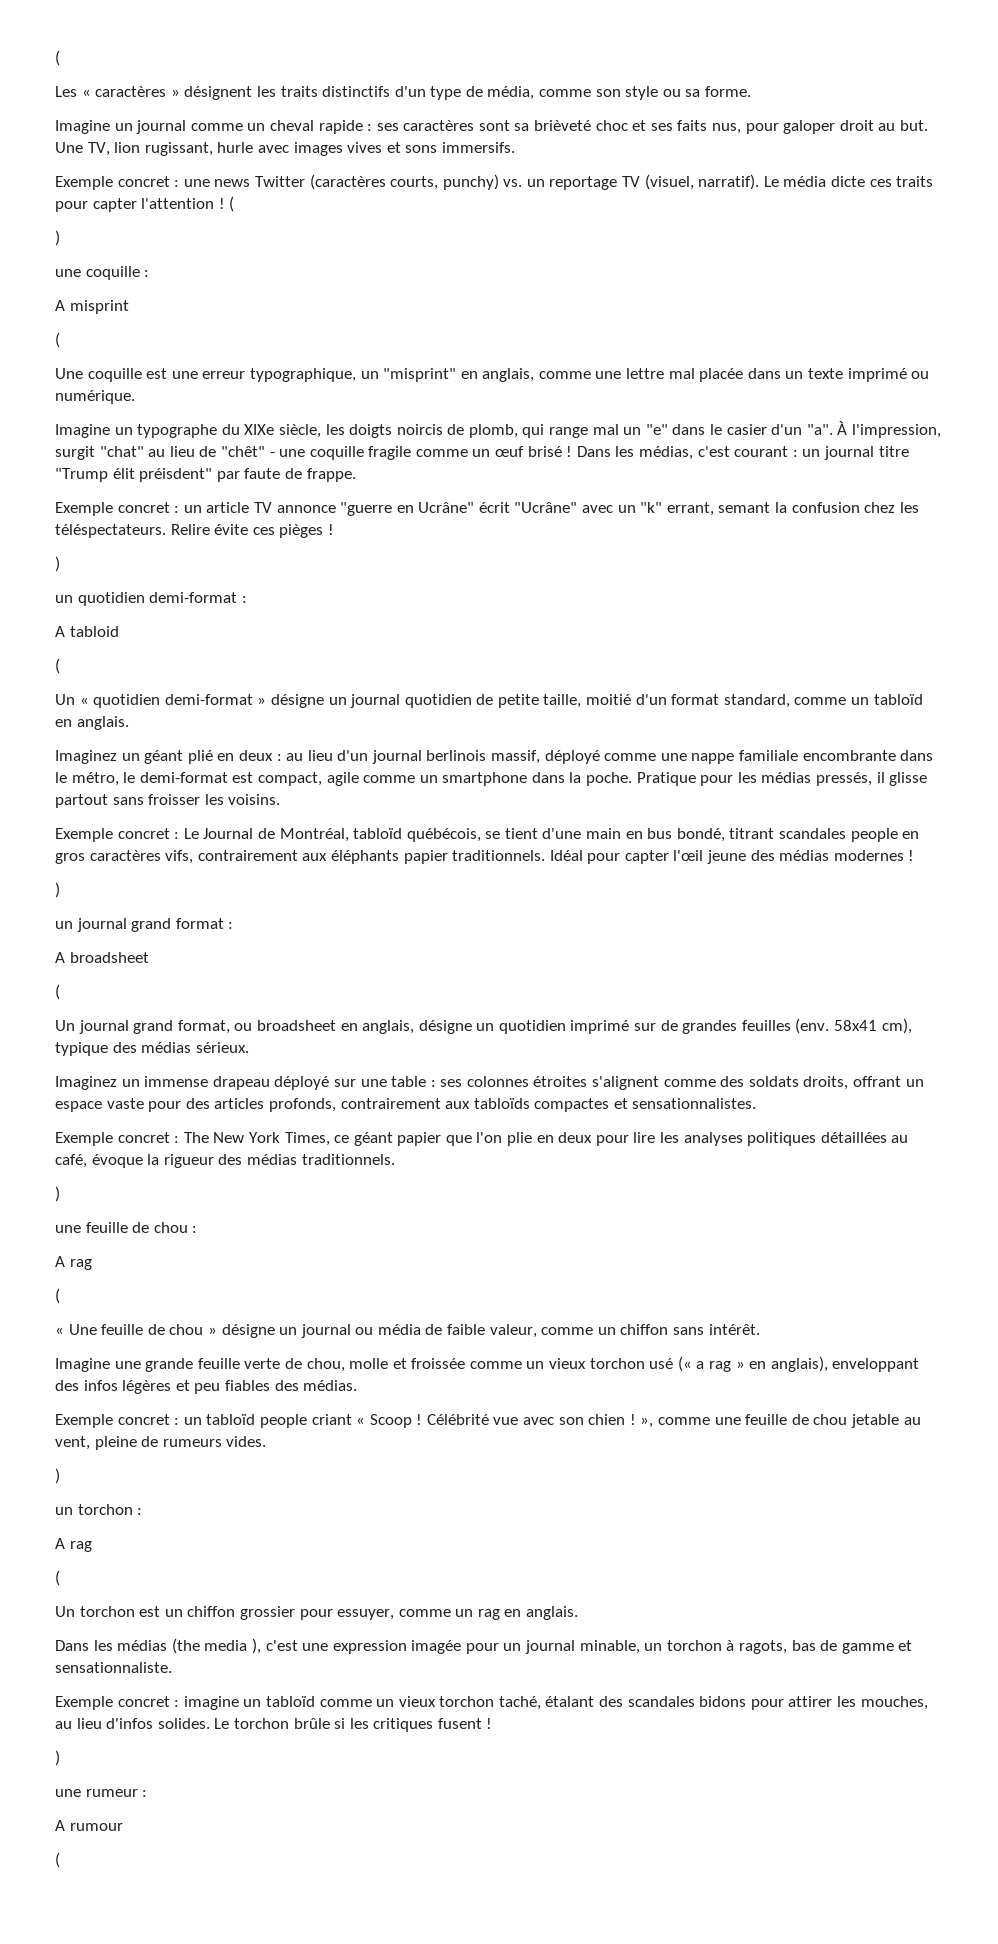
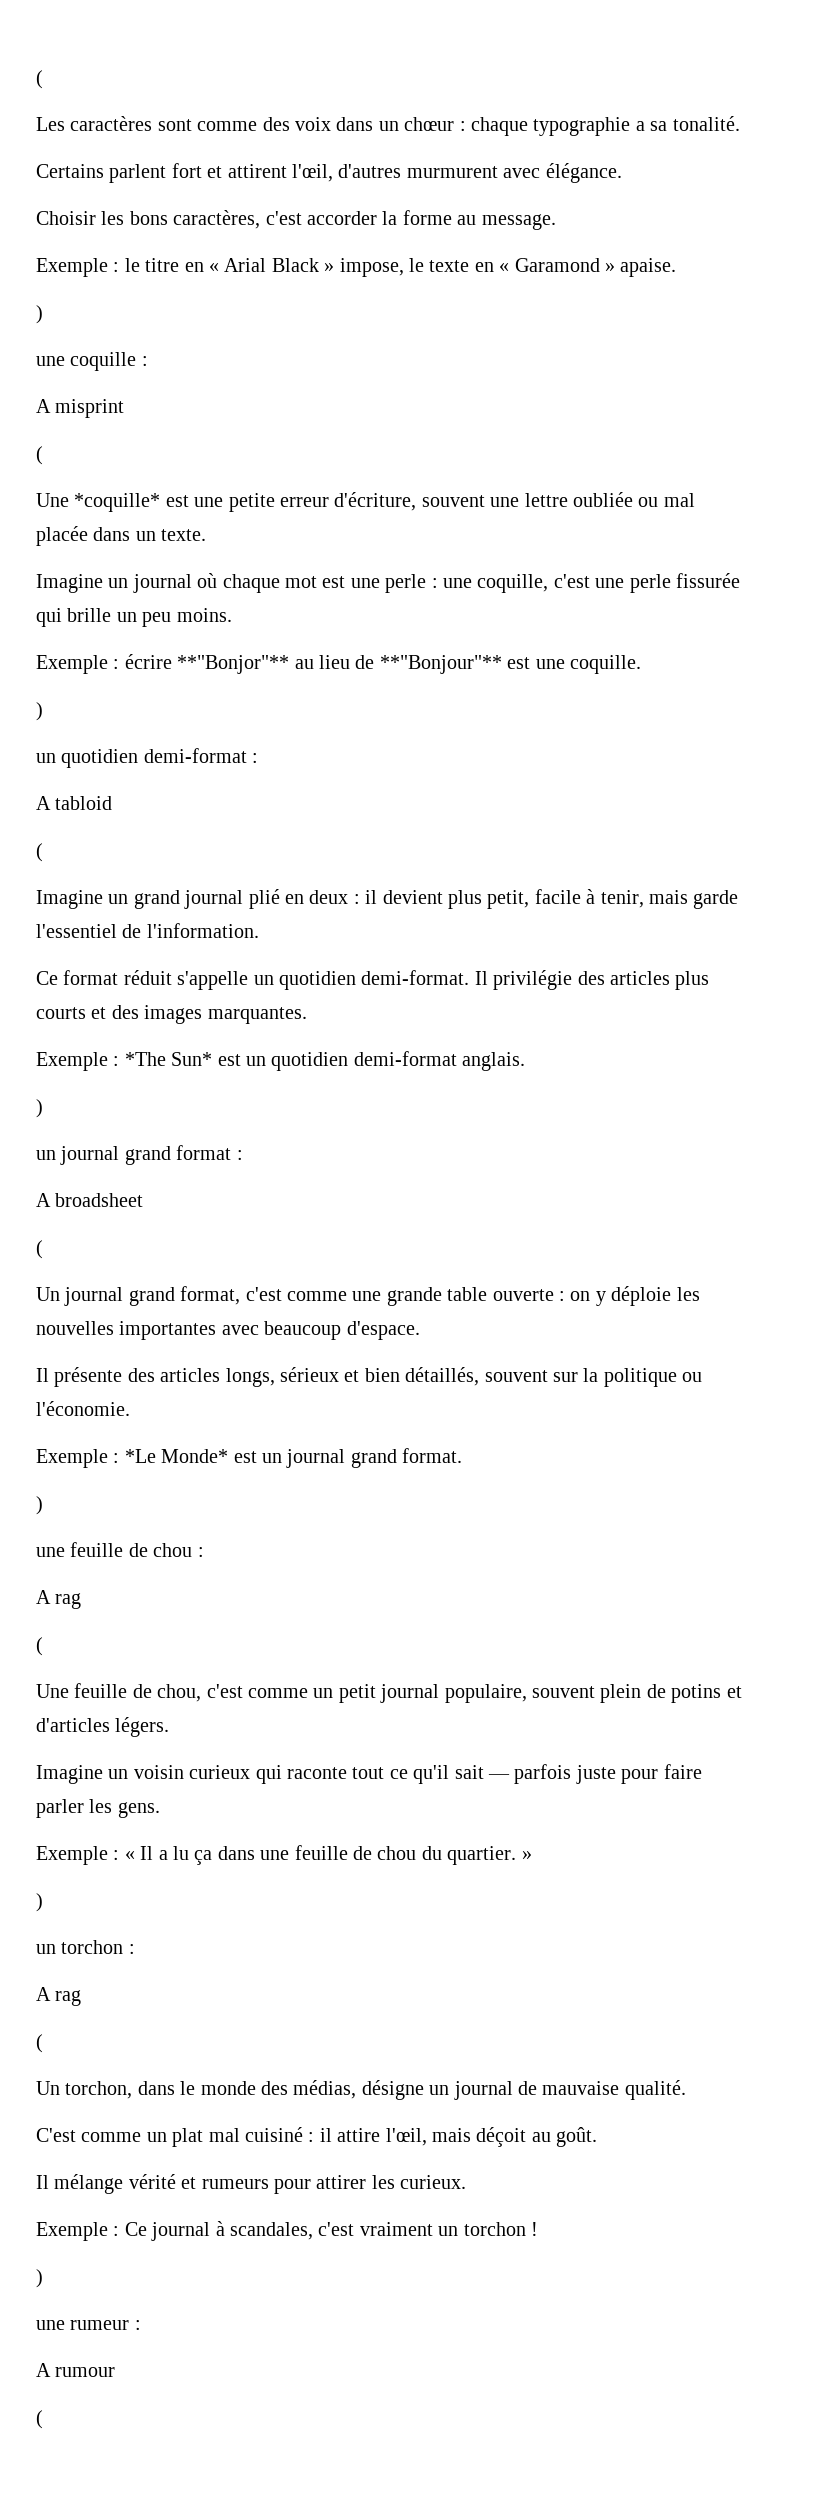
[81,86,752,100] [55,120,928,134] [55,142,515,156] [55,174,934,190] [55,196,235,212] « caractères » désignent les traits distinctifs d'un type de média, comme son style ou sa forme. // Imagine un journal comme un cheval rapide : ses caractères sont sa brièveté choc et ses faits nus, pour galoper droit au but. Une TV, lion rugissant, hurle avec images vives et sons immersifs. // Exemple concret : une news Twitter (caractères courts, punchy) vs. un reportage TV (visuel, narratif). Le média dicte ces traits pour capter l'attention ! ( -> [70,116,740,136] [36,163,622,183] [36,210,556,230] [36,258,677,277] caractères sont comme des voix dans un chœur : chaque typographie a sa tonalité. // Certains parlent fort et attirent l'œil, d'autres murmurent avec élégance. // Choisir les bons caractères, c'est accorder la forme au message. // Exemple : le titre en « Arial Black » impose, le texte en « Garamond » apaise.
[87,368,930,382] [55,390,135,404] [55,421,941,438] [55,446,909,460] [55,468,356,482] [55,502,919,516] [55,524,334,538] coquille est une erreur typographique, un "misprint" en anglais, comme une lettre mal placée dans un texte imprimé ou numérique. // Imagine un typographe du XIXe siècle, les doigts noircis de plomb, qui range mal un "e" dans le casier d'un "a". À l'impression, surgit "chat" au lieu de "chêt" - une coquille fragile comme un œuf brisé ! Dans les médias, c'est courant : un journal titre "Trump élit préisdent" par faute de frappe. // Exemple concret : un article TV annonce "guerre en Ucrâne" écrit "Ucrâne" avec un "k" errant, semant la confusion chez les téléspectateurs. Relire évite ces pièges ! -> [74,492,695,512] [36,526,207,546] [36,573,740,593] [36,608,232,627] [36,654,641,674] *coquille* est une petite erreur d'écriture, souvent une lettre oubliée ou mal placée dans un texte. // Imagine un journal où chaque mot est une perle : une coquille, c'est une perle fissurée qui brille un peu moins. // Exemple : écrire **"Bonjor"** au lieu de **"Bonjour"** est une coquille.
[55,694,923,708] [55,716,129,730] [55,750,934,764] [55,772,928,786] [55,794,281,808] [55,828,920,842] [55,850,915,864] Un « quotidien demi-format » désigne un journal quotidien de petite taille, moitié d'un format standard, comme un tabloïd en anglais. // Imaginez un géant plié en deux : au lieu d'un journal berlinois massif, déployé comme une nappe familiale encombrante dans le métro, le demi-format est compact, agile comme un smartphone dans la poche. Pratique pour les médias pressés, il glisse partout sans froisser les voisins. // Exemple concret : Le Journal de Montréal, tabloïd québécois, se tient d'une main en bus bondé, titrant scandales people en gros caractères vifs, contrairement aux éléphants papier traditionnels. Idéal pour capter l'œil jeune des médias modernes ! -> [36,889,739,909] [36,923,259,938] [36,970,710,990] [36,1005,307,1024] [36,1051,526,1071] Imagine un grand journal plié en deux : il devient plus petit, facile à tenir, mais garde l'essentiel de l'information. // Ce format réduit s'appelle un quotidien demi-format. Il privilégie des articles plus courts et des images marquantes. // Exemple : *The Sun* est un quotidien demi-format anglais.
[234,1018,912,1034] [55,1042,249,1056] [55,1076,924,1090] [55,1098,757,1112] [55,1132,909,1146] [55,1154,395,1168] ou broadsheet en anglais, désigne un quotidien imprimé sur de grandes feuilles (env. 58x41 cm), typique des médias sérieux. // Imaginez un immense drapeau déployé sur une table : ses colonnes étroites s'alignent comme des soldats droits, offrant un espace vaste pour des articles profonds, contrairement aux tabloïds compactes et sensationnalistes. // Exemple concret : The New York Times, ce géant papier que l'on plie en deux pour lire les analyses politiques détaillées au café, évoque la rigueur des médias traditionnels. -> [245,1286,700,1306] [36,1321,420,1340] [36,1367,703,1387] [36,1401,130,1416] [36,1448,463,1468] c'est comme une grande table ouverte : on y déploie les nouvelles importantes avec beaucoup d'espace. // Il présente des articles longs, sérieux et bien détaillés, souvent sur la politique ou l'économie. // Exemple : *Le Monde* est un journal grand format.
[55,1327,64,1335] « -> (43, 1646) none
[169,1324,760,1338] [55,1356,920,1372] [55,1380,358,1394] [55,1414,921,1428] [55,1436,267,1450] chou » désigne un journal ou média de faible valeur, comme un chiffon sans intérêt. // Imagine une grande feuille verte de chou, molle et froissée comme un vieux torchon usé (« a rag » en anglais), enveloppant des infos légères et peu fiables des médias. // Exemple concret : un tabloïd people criant « Scoop ! Célébrité vue avec son chien ! », comme une feuille de chou jetable au vent, pleine de rumeurs vides. -> [157,1684,742,1703] [36,1717,170,1737] [36,1764,702,1784] [36,1799,160,1818] [36,1845,532,1865] chou, c'est comme un petit journal populaire, souvent plein de potins et d'articles légers. // Imagine un voisin curieux qui raconte tout ce qu'il sait — parfois juste pour faire parler les gens. // Exemple : « Il a lu ça dans une feuille de chou du quartier. »
[79,1606,579,1620] [55,1638,913,1654] [55,1662,172,1673] [55,1696,928,1710] [55,1718,482,1732] torchon est un chiffon grossier pour essuyer, comme un rag en anglais. // Dans les médias (the media ), c'est une expression imagée pour un journal minable, un torchon à ragots, bas de gamme et sensationnaliste. // Exemple concret : imagine un tabloïd comme un vieux torchon taché, étalant des scandales bidons pour attirer les mouches, au lieu d'infos solides. Le torchon brûle si les critiques fusent -> [65,2080,686,2100] [36,2127,598,2147] [36,2174,467,2194] [36,2221,526,2241] torchon, dans le monde des médias, désigne un journal de mauvaise qualité. // C'est comme un plat mal cuisiné : il attire l'œil, mais déçoit au goût. // Il mélange vérité et rumeurs pour attirer les curieux. // Exemple : Ce journal à scandales, c'est vraiment un torchon

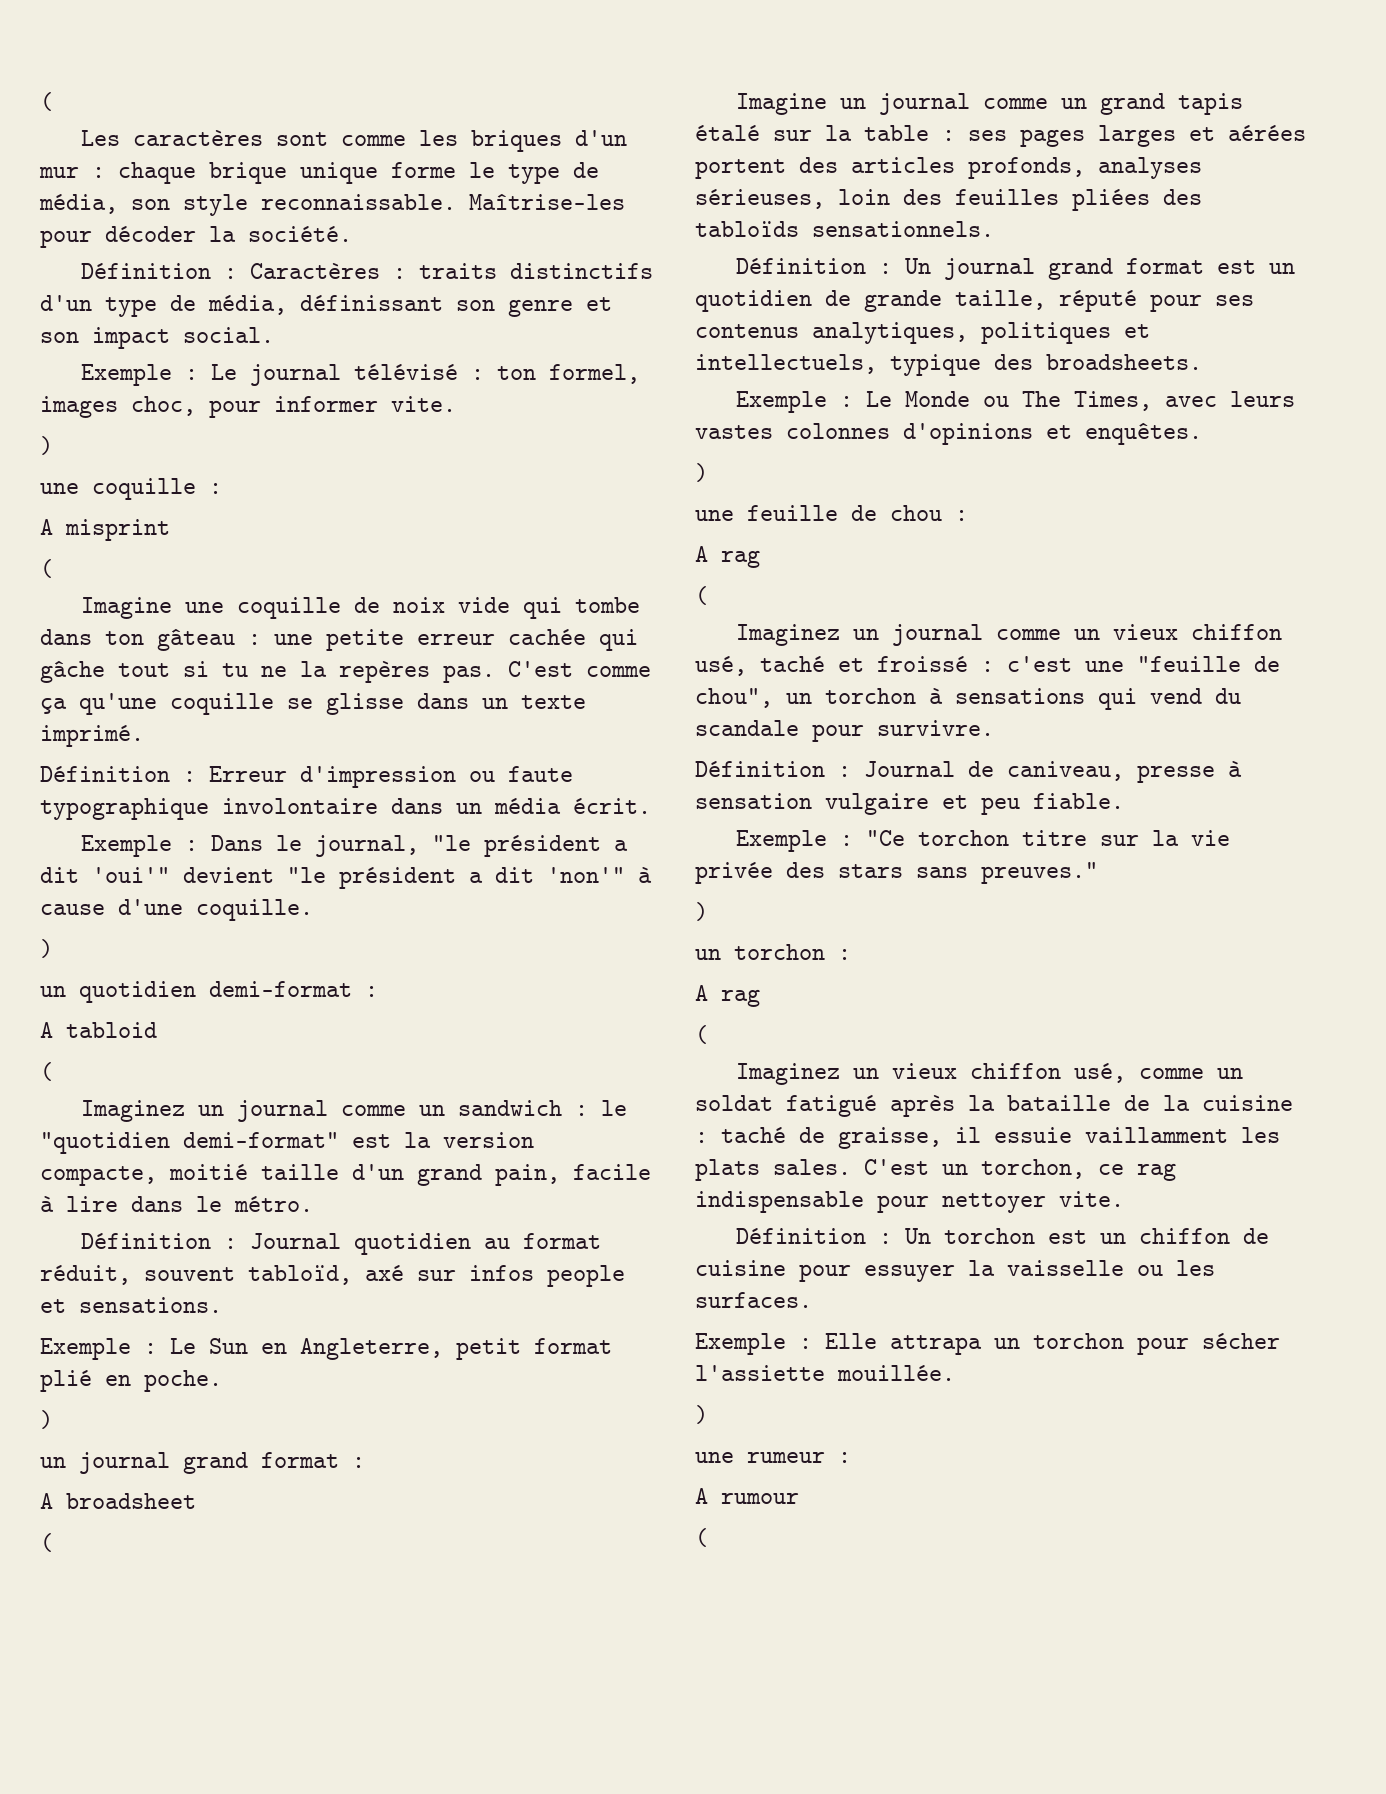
[262,116,740,136] [36,163,622,183] [36,210,556,230] [36,258,677,277] des voix dans un chœur : chaque typographie a sa tonalité. // Certains parlent fort et attirent l'œil, d'autres murmurent avec élégance. // Choisir les bons caractères, c'est accorder la forme au message. // Exemple : le titre en « Arial Black » impose, le texte en « Garamond » apaise. -> [418,130,627,152] [39,162,599,184] [39,194,625,216] [40,226,352,248] [80,263,653,279] [40,295,612,317] [40,327,274,349] [80,364,640,386] [40,396,456,418] les briques d'un mur : chaque brique unique forme le type de média, son style reconnaissable. Maîtrise-les pour décoder la société. // Définition : Caractères : traits distinctifs d'un type de média, définissant son genre et son impact social. // Exemple : Le journal télévisé : ton formel, images choc, pour informer vite.
[36,492,695,512] [36,526,207,546] [36,573,740,593] [36,608,232,627] [36,654,565,674] Une *coquille* est une petite erreur d'écriture, souvent une lettre oubliée ou mal placée dans un texte. // Imagine un journal où chaque mot est une perle : une coquille, c'est une perle fissurée qui brille un peu moins. // Exemple : écrire **"Bonjor"** au lieu de **"Bonjour"** est une -> [80,597,640,619] [40,628,638,651] [40,660,651,683] [40,693,586,715] [40,725,144,747] [40,766,573,788] [40,798,651,820] [80,835,628,857] [40,867,652,889] [40,899,183,915] Imagine une coquille de noix vide qui tombe dans ton gâteau : une petite erreur cachée qui gâche tout si tu ne la repères pas. C'est comme ça qu'une coquille se glisse dans un texte imprimé. // Définition : Erreur d'impression ou faute typographique involontaire dans un média écrit. // Exemple : Dans le journal, "le président a dit 'oui'" devient "le président a dit 'non'" à cause d'une
[36,889,739,909] [36,923,259,938] [36,970,710,990] [36,1005,307,1024] [36,1051,526,1071] Imagine un grand journal plié en deux : il devient plus petit, facile à tenir, mais garde l'essentiel de l'information. // Ce format réduit s'appelle un quotidien demi-format. Il privilégie des articles plus courts et des images marquantes. // Exemple : *The Sun* est un quotidien demi-format anglais. -> [80,1100,627,1122] [40,1132,534,1154] [40,1164,651,1186] [40,1196,313,1212] [80,1233,601,1255] [40,1265,625,1287] [40,1297,222,1313] [40,1338,612,1360] [40,1370,222,1392] Imaginez un journal comme un sandwich : le "quotidien demi-format" est la version compacte, moitié taille d'un grand pain, facile à lire dans le métro. // Définition : Journal quotidien au format réduit, souvent tabloïd, axé sur infos people et sensations. // Exemple : Le Sun en Angleterre, petit format plié en poche.
[36,1286,700,1306] [36,1321,420,1340] [36,1367,703,1387] [36,1401,130,1416] [36,1448,463,1468] Un journal grand format, c'est comme une grande table ouverte : on y déploie les nouvelles importantes avec beaucoup d'espace. // Il présente des articles longs, sérieux et bien détaillés, souvent sur la politique ou l'économie. // Exemple : *Le Monde* est un journal grand format. -> [735,93,1243,115] [695,125,1306,147] [695,157,1202,179] [695,189,1202,211] [695,221,994,237] [735,258,1295,280] [695,290,1254,312] [695,322,1150,344] [695,354,1202,376] [735,391,1295,413] [695,422,1202,445] Imagine un journal comme un grand tapis étalé sur la table : ses pages larges et aérées portent des articles profonds, analyses sérieuses, loin des feuilles pliées des tabloïds sensationnels. // Définition : Un journal grand format est un quotidien de grande taille, réputé pour ses contenus analytiques, politiques et intellectuels, typique des broadsheets. // Exemple : Le Monde ou The Times, avec leurs vastes colonnes d'opinions et enquêtes.
[36,1683,742,1703] [36,1717,170,1737] [36,1764,702,1784] [36,1799,160,1818] [36,1845,532,1865] Une feuille de chou, c'est comme un petit journal populaire, souvent plein de potins et d'articles légers. // Imagine un voisin curieux qui raconte tout ce qu'il sait — parfois juste pour faire parler les gens. // Exemple : « Il a lu ça dans une feuille de chou du quartier. » -> [735,624,1282,646] [695,656,1280,676] [695,688,1241,710] [695,720,994,742] [695,761,1242,783] [695,793,1124,815] [735,830,1230,852] [695,862,1098,884] Imaginez un journal comme un vieux chiffon usé, taché et froissé : c'est une "feuille de chou", un torchon à sensations qui vend du scandale pour survivre. // Définition : Journal de caniveau, presse à sensation vulgaire et peu fiable. // Exemple : "Ce torchon titre sur la vie privée des stars sans preuves."
[36,2080,686,2100] [36,2127,598,2147] [36,2174,467,2194] [36,2221,538,2241] Un torchon, dans le monde des médias, désigne un journal de mauvaise qualité. // C'est comme un plat mal cuisiné : il attire l'œil, mais déçoit au goût. // Il mélange vérité et rumeurs pour attirer les curieux. // Exemple : Ce journal à scandales, c'est vraiment un torchon ! -> [735,1063,1243,1085] [695,1095,1293,1117] [695,1127,1280,1149] [695,1159,1176,1181] [695,1191,1124,1213] [735,1228,1269,1244] [695,1260,1215,1282] [695,1292,812,1308] [695,1333,1280,1355] [695,1365,955,1381] Imaginez un vieux chiffon usé, comme un soldat fatigué après la bataille de la cuisine : taché de graisse, il essuie vaillamment les plats sales. C'est un torchon, ce rag indispensable pour nettoyer vite. // Définition : Un torchon est un chiffon de cuisine pour essuyer la vaisselle ou les surfaces. // Exemple : Elle attrapa un torchon pour sécher l'assiette mouillée.

